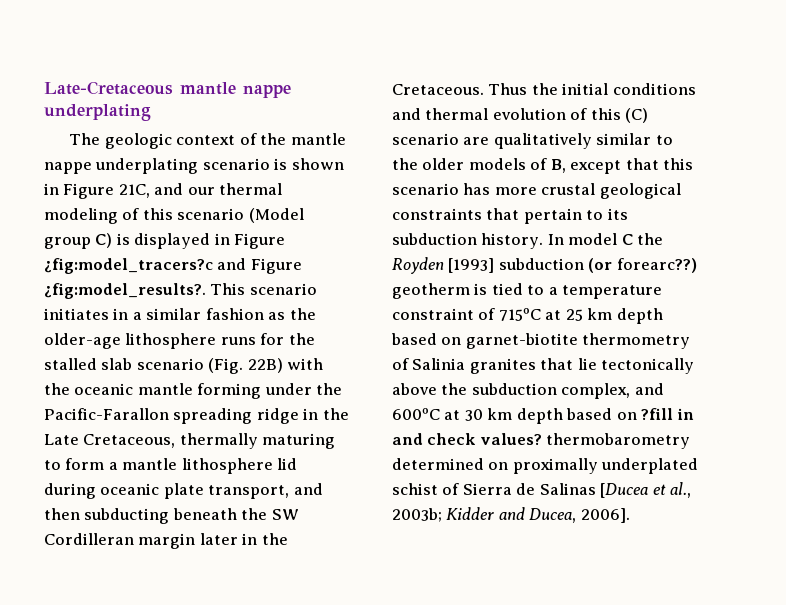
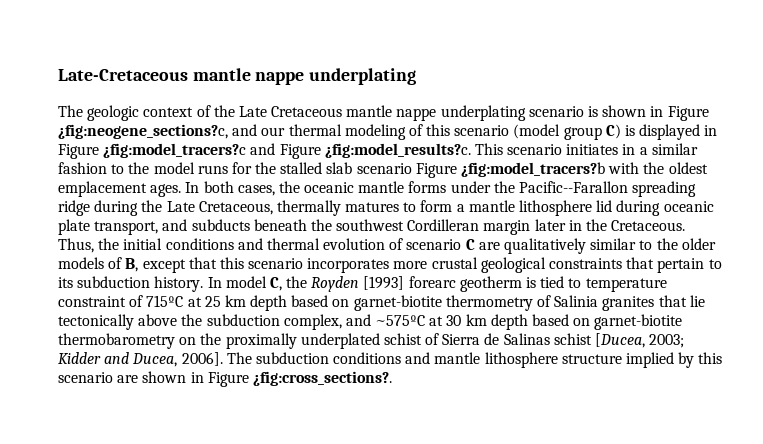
(287, 139) none -> [238,106,343,117] Late Cretaceous
[118,184,150,198] 21C, -> [58,124,228,139] ¿fig:neogene_sections?c,
[248,208,304,223] (Model -> [513,124,561,139] (model
[44,283,206,299] ¿fig:model_results?. -> [324,143,471,158] ¿fig:model_results?c.
[268,308,316,320] [44,333,217,349] as the older-age lithosphere -> [111,162,195,174] to the model
[208,358,324,374] (Fig. 22B) with -> [415,162,708,178] [58,181,275,197] Figure ¿fig:model_tracers?b with the oldest emplacement ages. In both cases,
[197,383,262,399] forming -> [408,181,447,193] forms
[44,408,169,420] Pacific-Farallon -> [519,181,629,193] Pacific--Farallon
[303,408,319,420] in -> [94,200,139,216] during
[262,433,336,449] maturing -> [345,202,400,212] matures
[44,508,170,524] then subducting -> [191,219,250,231] subducts
[271,509,299,520] SW -> [336,219,405,231] southwest
[488,83,528,95] Thus -> [58,238,94,253] Thus,
[590,108,649,123] [392,133,459,145] this (C) scenario -> [406,239,475,250] scenario C
[463,183,491,195] has -> [307,258,390,273] incorporates
[621,234,633,245] C -> [269,277,282,291] C,
[498,258,697,273] subduction (or forearc??) -> [408,276,456,288] forearc
[548,287,558,295] a -> (582, 283) none
[392,408,440,420] 600ºC -> [375,315,426,326] ~575ºC
[641,408,694,420] [392,433,691,449] [392,458,509,470] ?fill in and check values? thermobarometry determined on -> [594,314,683,330] [58,333,222,349] garnet-biotite thermobarometry on the
[600,482,692,498] [392,507,630,523] [Ducea et al., 2003b; Kidder and Ducea, 2006]. -> [553,333,685,348] [58,352,723,368] [58,371,392,387] schist [Ducea, 2003; Kidder and Ducea, 2006]. The subduction conditions and mantle lithosphere structure implied by this scenario are shown in Figure ¿fig:cross_sections?.

